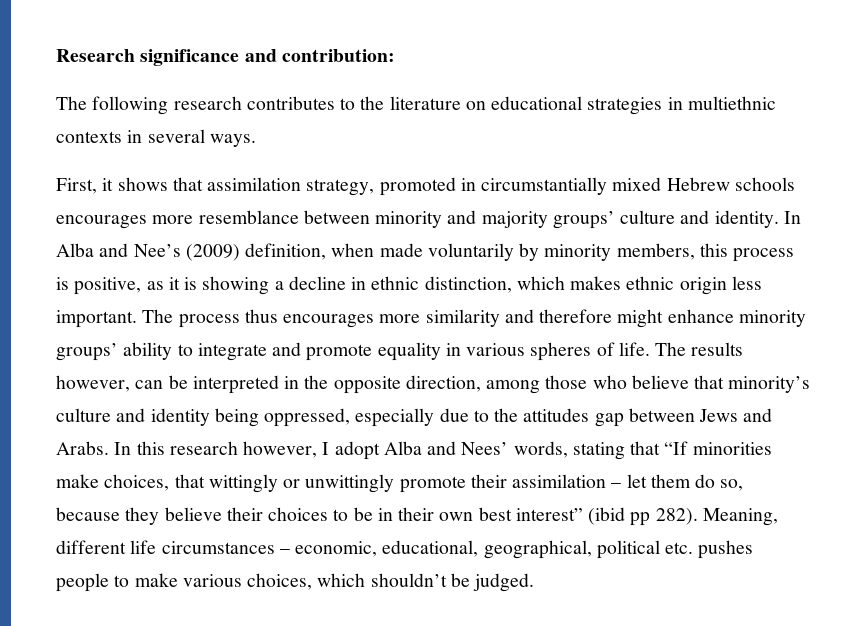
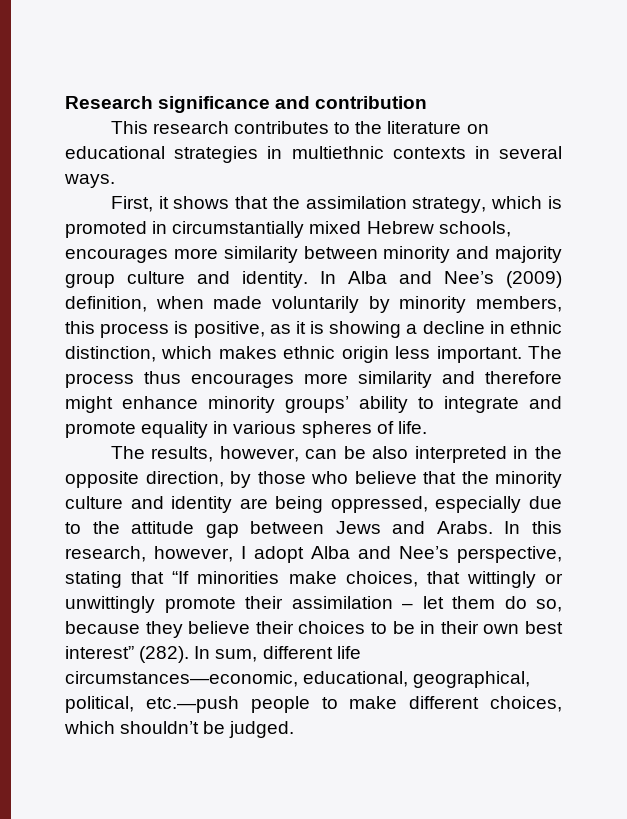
[281,49,395,62] [56,96,169,115] contribution: // The following -> [315,96,428,109] [110,121,148,134] contribution // This
(203, 184) none -> [272,196,300,209] the
(375, 187) none -> [491,196,562,209] which is
[734,177,795,191] [56,210,299,229] schools encourages more resemblance -> [438,221,511,237] [65,246,298,263] schools, encourages more similarity
[552,211,615,229] groups’ -> [65,273,115,288] group
[655,342,744,356] The results -> [110,446,214,462] // The results,
(188, 382) none -> [372,446,409,459] also
[486,380,541,394] among -> [230,471,251,488] by
[728,376,811,393] minority’s -> [461,471,562,488] the minority
(210, 417) none -> [239,498,268,509] are
[523,408,590,422] attitudes -> [131,521,195,534] attitude
[169,441,238,455] research -> [65,546,146,562] research,
[461,441,568,458] Nees’ words, -> [399,546,562,563] Nee’s perspective,
[588,507,778,526] [56,540,754,559] (ibid pp 282). Meaning, different life circumstances – economic, educational, geographical, political etc. pushes -> [139,646,361,663] [65,671,531,688] [65,696,239,713] (282). In sum, different life circumstances—economic, educational, geographical, political, etc.—push
[182,574,242,587] various -> [409,696,480,709] different

